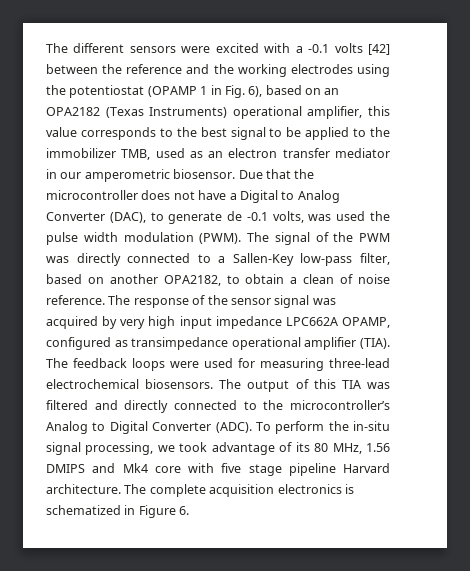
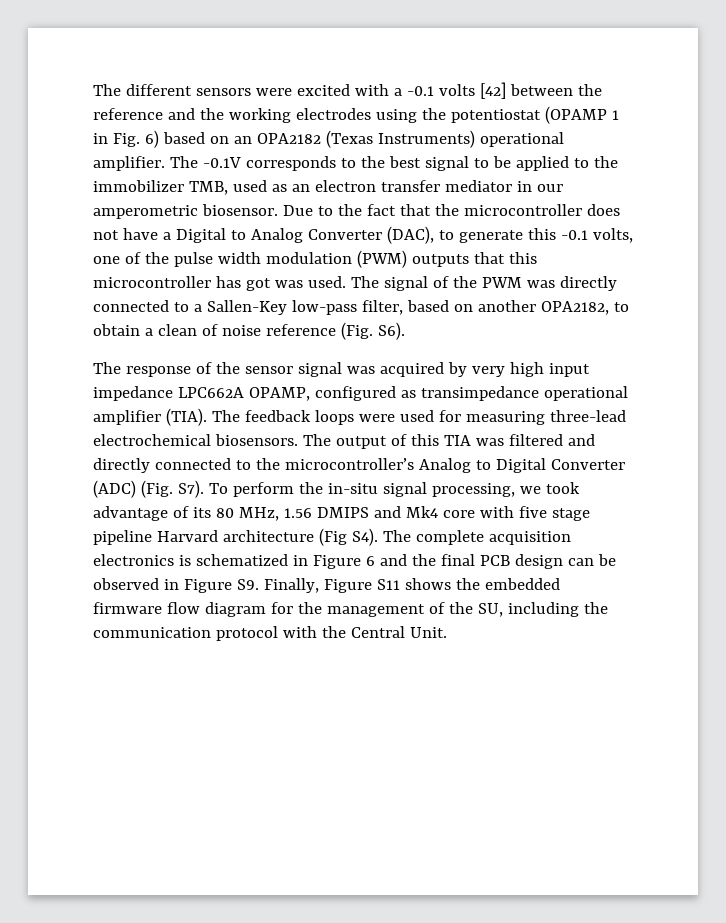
[248,86,263,97] 6), -> [144,130,159,148] 6)
[307,106,390,119] [46,127,77,137] amplifier, this value -> [93,156,241,171] amplifier. The -0.1V
(263, 174) none -> [317,204,396,216] to the fact
[227,211,243,221] de -> [527,228,556,240] this
[308,211,366,221] was used -> [93,252,141,264] one of
[199,233,242,244] (PWM). -> [356,250,537,268] [93,276,346,291] (PWM) outputs that this microcontroller has got was used.
[46,295,105,305] reference. -> [265,322,405,340] reference (Fig. S6). //
[215,422,252,433] (ADC). -> [93,480,204,498] (ADC) (Fig. S7).
[46,484,121,494] architecture. -> [222,528,378,546] architecture (Fig S4).
[179,506,190,515] 6. -> [365,554,616,569] [93,578,560,593] [93,602,608,617] [93,626,447,641] 6 and the final PCB design can be observed in Figure S9. Finally, Figure S11 shows the embedded firmware flow diagram for the management of the SU, including the communication protocol with the Central Unit.

